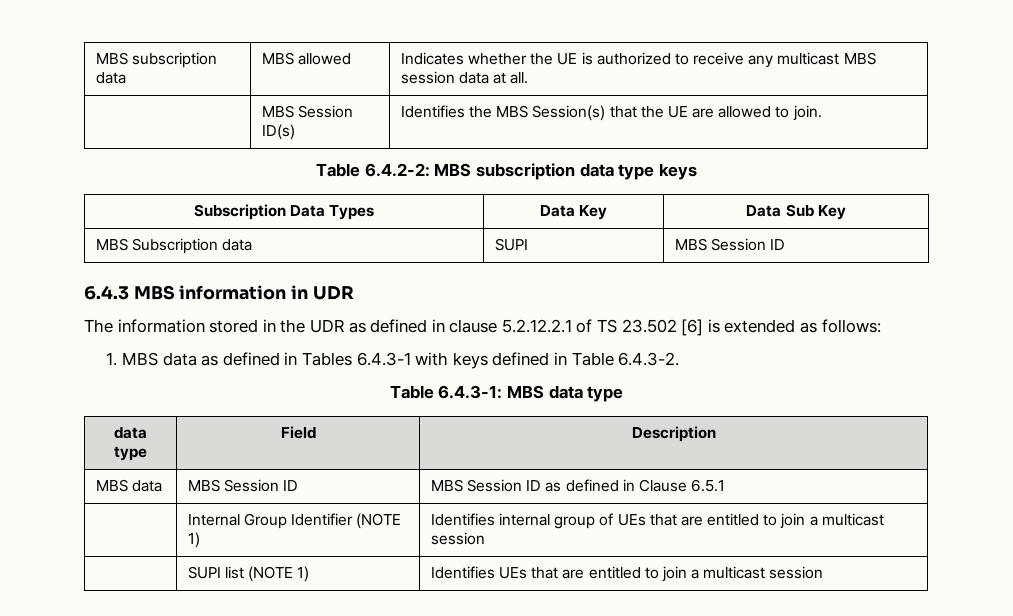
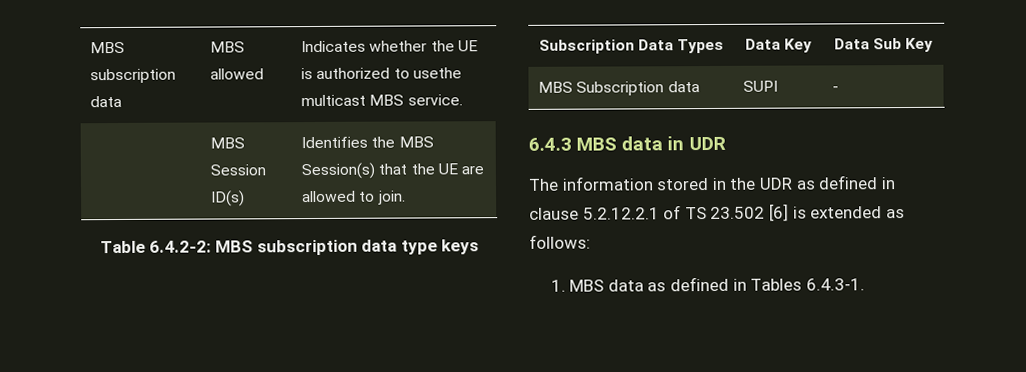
[693,52,876,68] [400,71,529,84] receive any multicast MBS session data at all. -> [412,67,462,79] [301,94,463,107] usethe multicast MBS service.
[674,238,786,251] MBS Session ID -> [832,86,840,92] -
[179,285,287,300] information -> [621,136,664,151] data
[356,352,680,369] [389,385,624,402] [114,427,147,439] [114,446,147,461] [280,426,316,439] [631,426,716,442] [95,479,163,492] [187,479,299,492] [430,479,726,492] [187,513,402,529] [187,532,200,548] [430,513,884,529] [430,532,485,545] [187,566,310,582] [430,566,824,582] 6.4.3-1 with keys defined in Table 6.4.3-2. // Table 6.4.3-1: MBS data type // data type | Field | Description // MBS data | MBS Session ID | MBS Session ID as defined in Clause 6.5.1 // | Internal Group Identifier (NOTE 1) | Identifies internal group of UEs that are entitled to join a multicast session // | SUPI list (NOTE 1) | Identifies UEs that are entitled to join a multicast session -> [805,278,865,291] 6.4.3-1.

